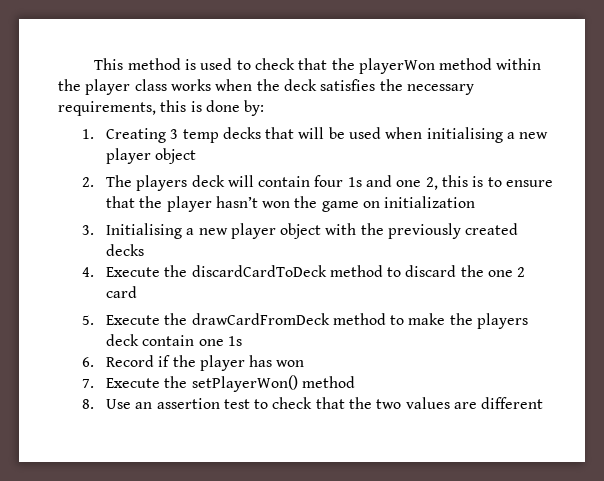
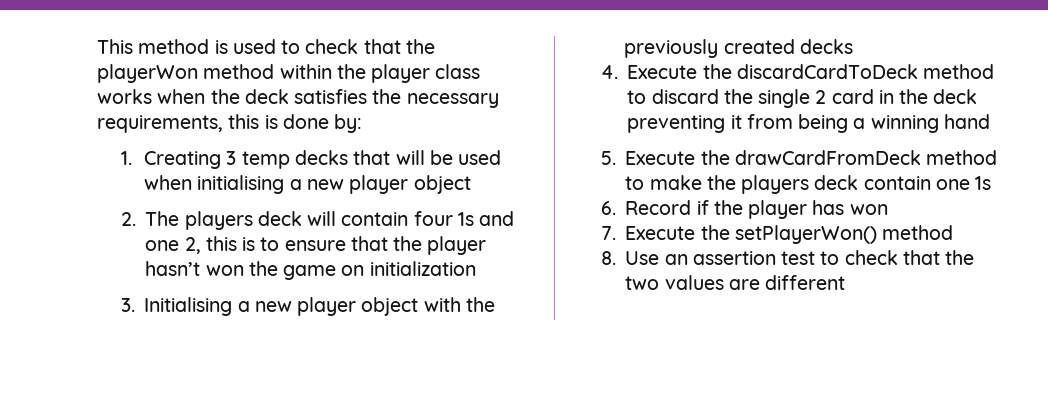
[488,270,514,277] one -> [758,89,811,108] single
(137, 292) none -> [878,89,978,104] [627,114,990,133] in the deck preventing it from being a winning hand

